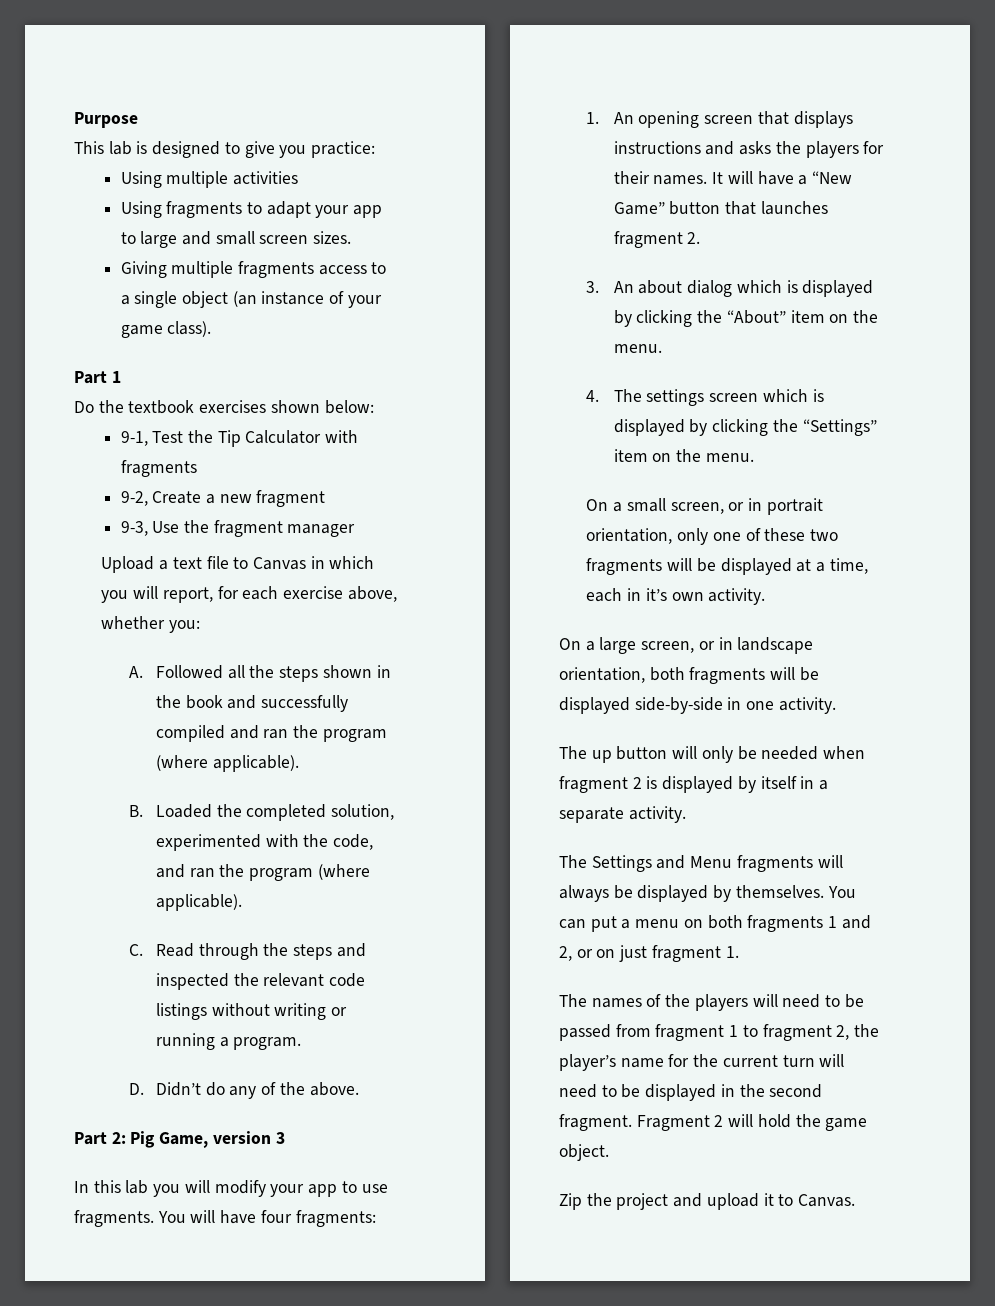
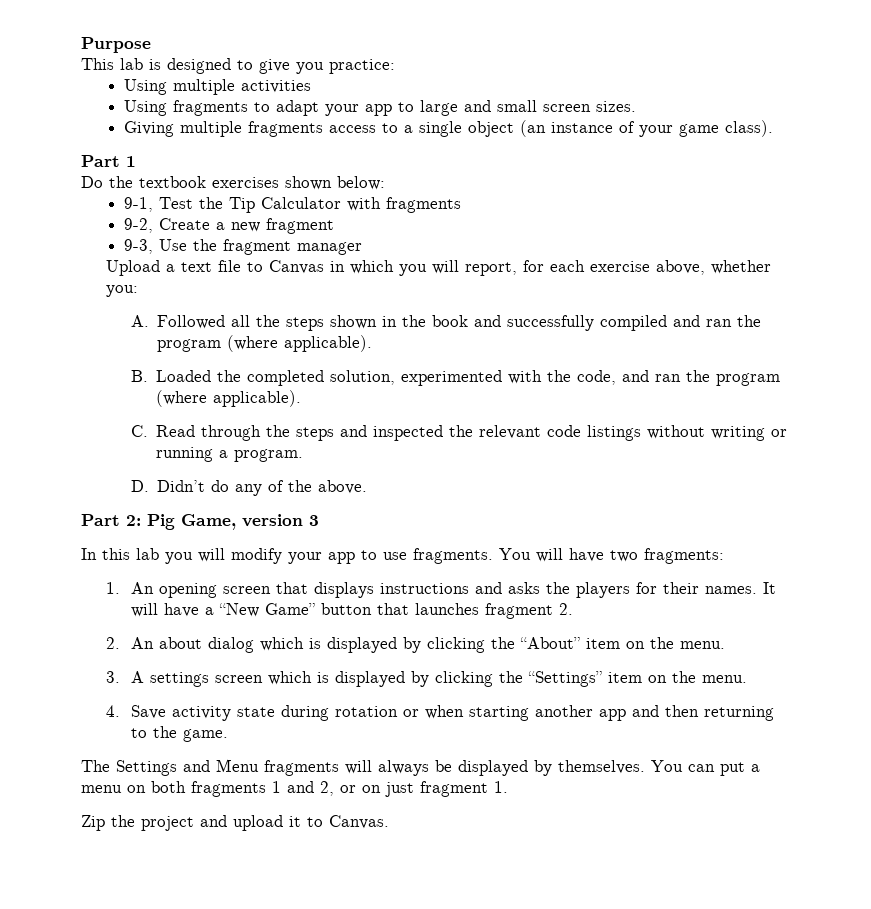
[260,1210,292,1223] four -> [610,550,638,562] two
[586,281,600,293] 3. -> [105,637,120,649] 2.
[586,389,642,402] 4. The -> [105,671,144,683] 3. A
[586,498,823,515] [586,528,838,545] [586,558,868,575] [586,588,766,605] [559,637,814,654] [559,667,819,684] [559,697,836,714] [559,746,866,763] [559,776,829,793] [559,806,686,823] On a small screen, or in portrait orientation, only one of these two fragments will be displayed at a time, each in it’s own activity. // On a large screen, or in landscape orientation, both fragments will be displayed side-by-side in one activity. // The up button will only be needed when fragment 2 is displayed by itself in a separate activity. -> [105,705,774,721] [130,726,228,742] 4. Save activity state during rotation or when starting another app and then returning to the game.
[559,994,864,1011] [559,1024,880,1041] [559,1054,845,1071] [559,1084,823,1101] [559,1114,868,1131] [559,1144,609,1161] // The names of the players will need to be passed from fragment 1 to fragment 2, the player’s name for the current turn will need to be displayed in the second fragment. Fragment 2 will hold the game object. -> (508, 787) none

